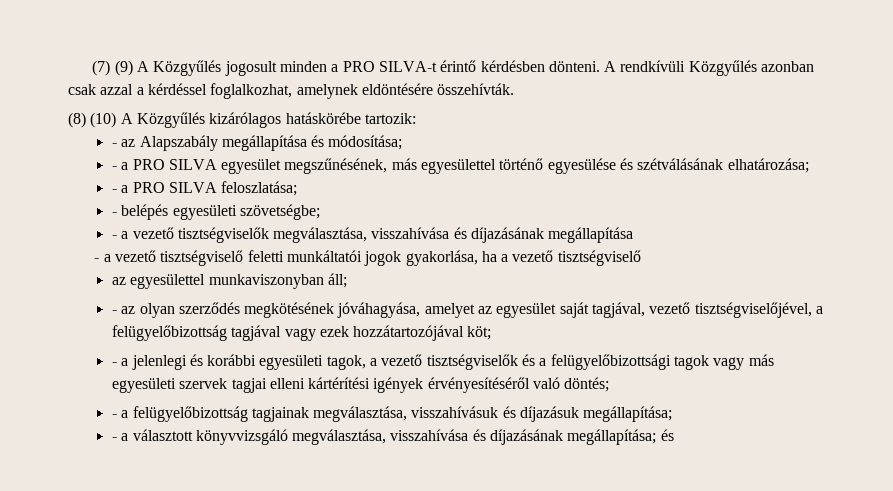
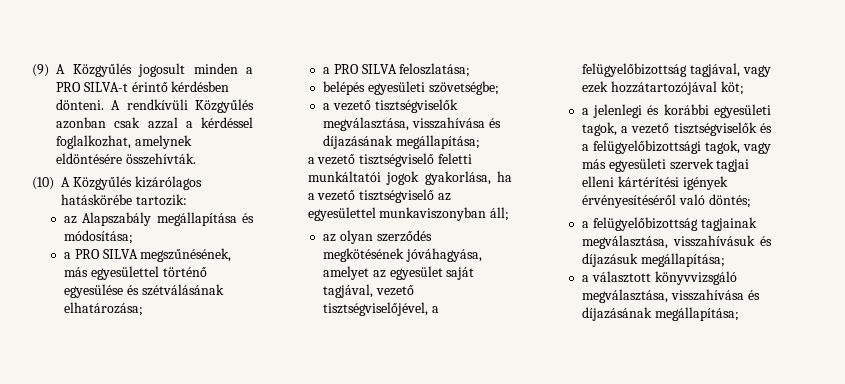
[92,60,111,76] (7) -> (32, 70) none
[68,112,86,128] (8) -> (196, 159) none
[111,143,117,147] - -> (187, 200) none
[111,159,282,174] - a PRO SILVA egyesület -> [63,249,138,259] a PRO SILVA
[111,189,117,193] - -> (143, 309) none
[111,212,117,216] - -> (471, 70) none
[111,235,117,239] - -> (499, 88) none
[548,227,634,243] [94,258,100,262] megállapítása // - -> [395,135,480,149] megállapítása; //
(641, 258) // -> (435, 196) none
[111,310,117,314] - -> (510, 214) none
[231,325,282,341] tagjával -> [689,63,740,77] tagjával,
[111,362,117,366] - -> (744, 88) none
[674,355,710,370] tagok -> [704,140,740,154] tagok,
[111,414,117,418] - -> (751, 201) none
[111,437,117,441] - -> (725, 260) none
[660,429,674,441] és -> (739, 314) none

